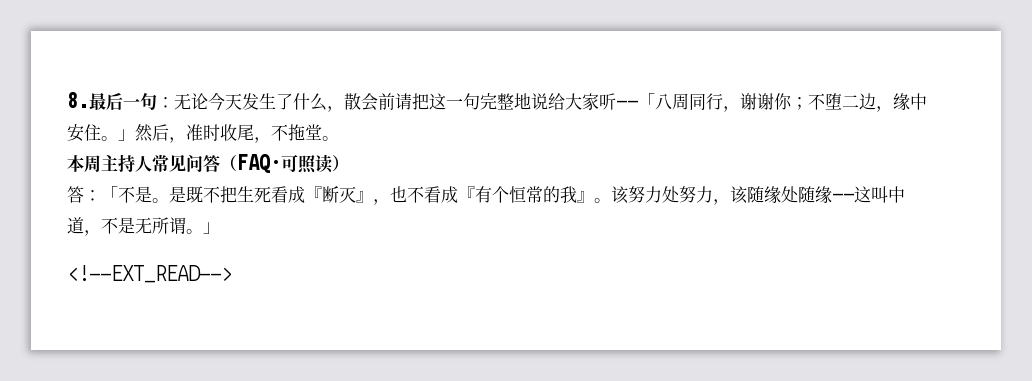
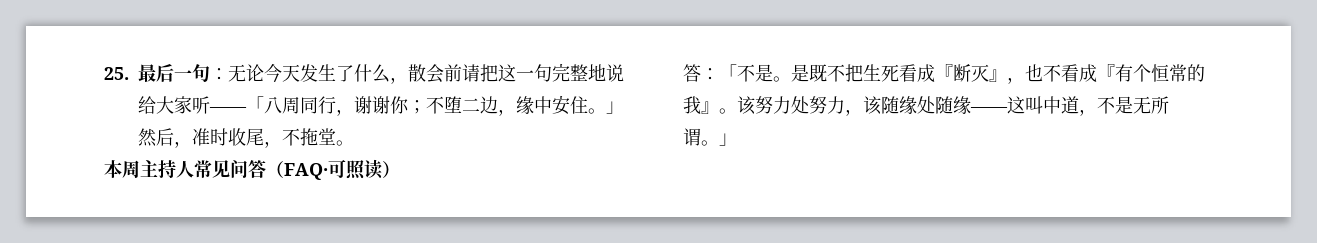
[67,92,89,108] 8. -> [104,67,129,80] 25.
[67,265,232,283] // <!--EXT_READ--> -> (737, 139) none

